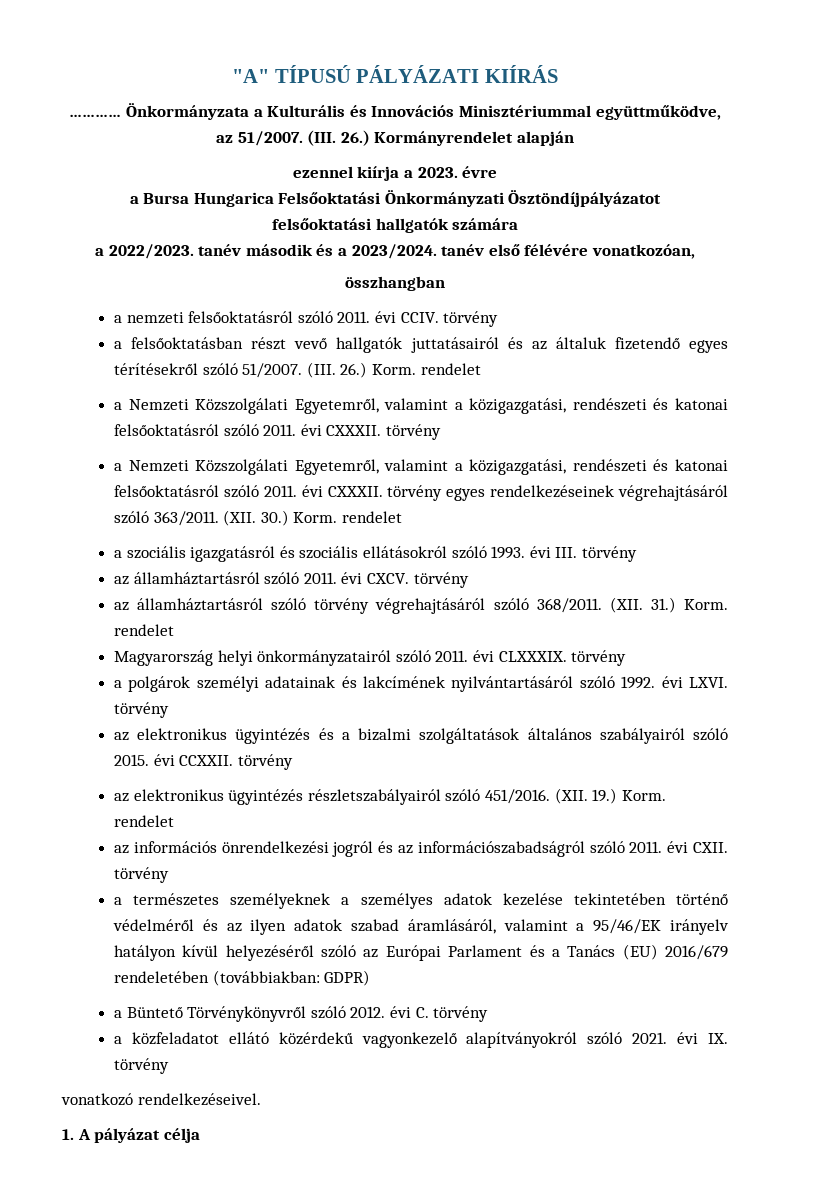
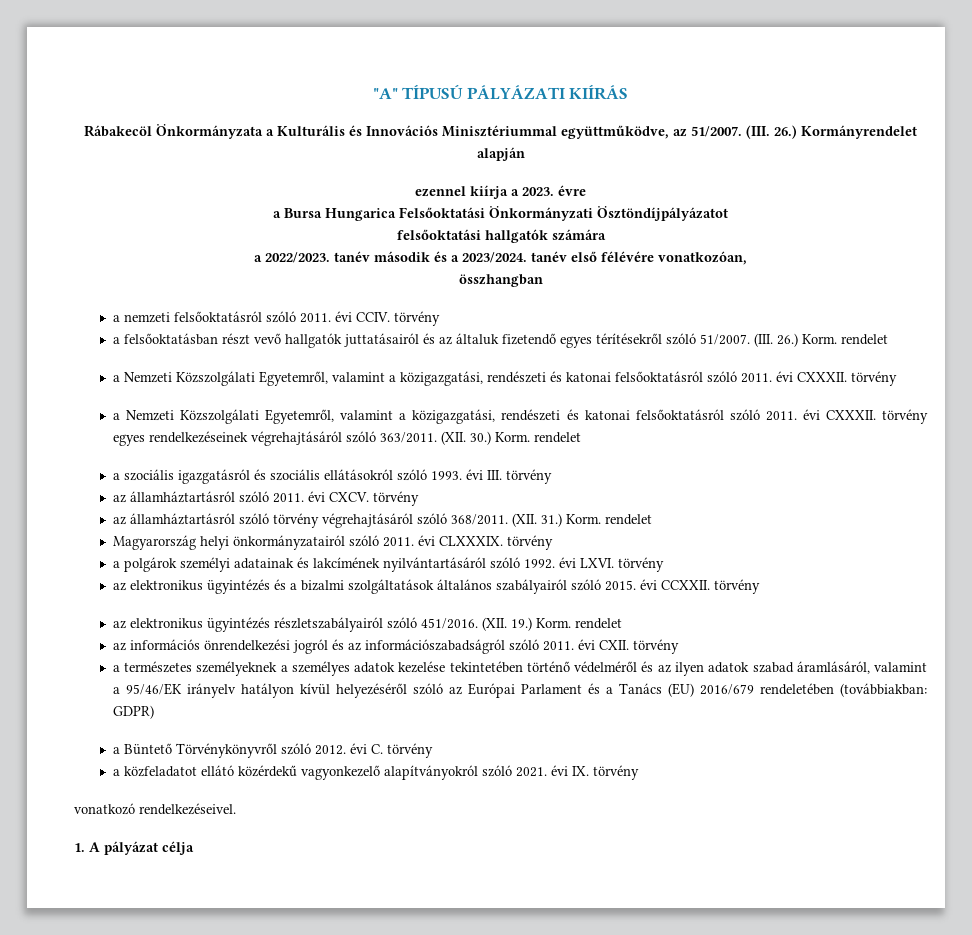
[69,114,122,117] ………… -> [84,125,152,137] Rábakecöl

